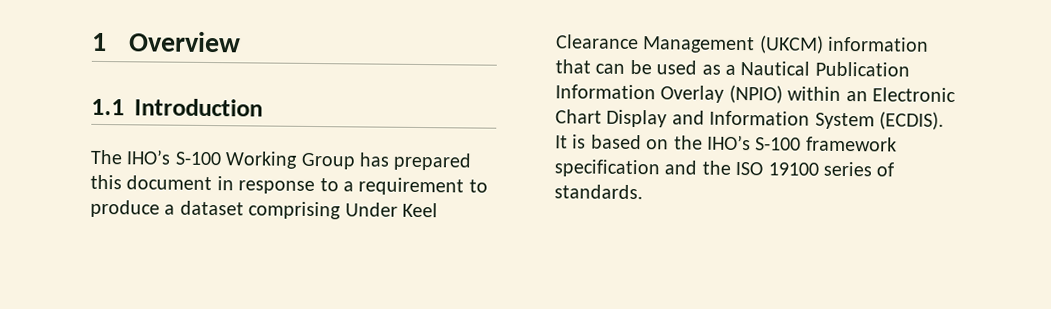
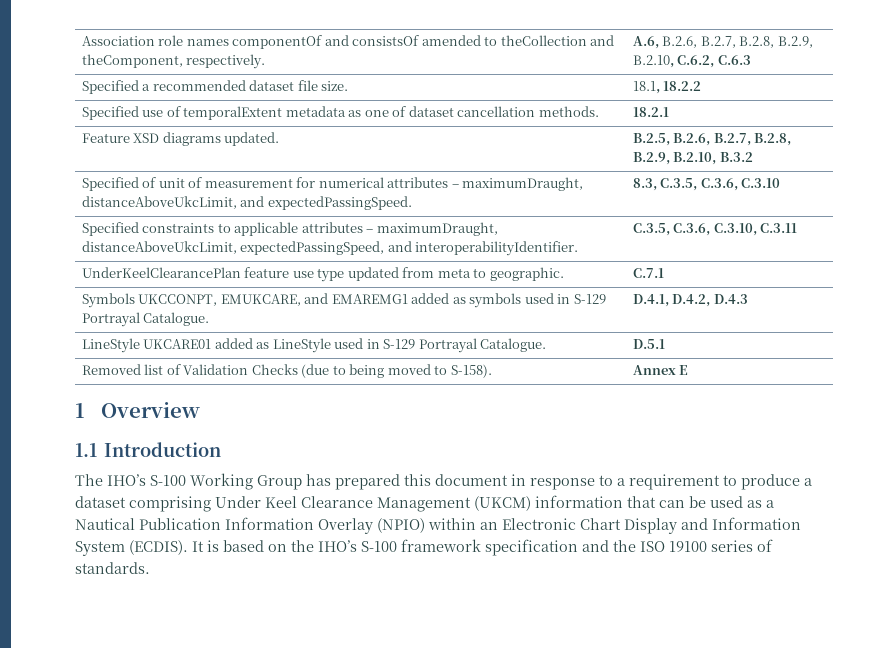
(91, 42) none -> [81,35,615,49] [81,54,266,69] [632,36,813,49] [632,55,751,68] [81,80,349,94] [632,81,702,94] [81,106,599,120] [632,107,669,117] [81,132,280,146] [632,133,792,146] [632,152,753,165] [81,177,584,191] [81,196,412,210] [632,178,781,191] [81,222,498,236] [81,241,579,256] [632,223,798,236] [81,267,564,282] [632,268,664,278] [81,293,606,308] [81,312,210,327] [632,294,748,307] [81,338,547,353] [632,339,665,349] [81,364,492,378] [632,365,689,375] Association role names componentOf and consistsOf amended to theCollection and theComponent, respectively. | A.6, B.2.6, B.2.7, B.2.8, B.2.9, B.2.10, C.6.2, C.6.3 // Specified a recommended dataset file size. | 18.1, 18.2.2 // Specified use of temporalExtent metadata as one of dataset cancellation methods. | 18.2.1 // Feature XSD diagrams updated. | B.2.5, B.2.6, B.2.7, B.2.8, B.2.9, B.2.10, B.3.2 // Specified of unit of measurement for numerical attributes – maximumDraught, distanceAboveUkcLimit, and expectedPassingSpeed. | 8.3, C.3.5, C.3.6, C.3.10 // Specified constraints to applicable attributes – maximumDraught, distanceAboveUkcLimit, expectedPassingSpeed, and interoperabilityIdentifier. | C.3.5, C.3.6, C.3.10, C.3.11 // UnderKeelClearancePlan feature use type updated from meta to geographic. | C.7.1 // Symbols UKCCONPT, EMUKCARE, and EMAREMG1 added as symbols used in S-129 Portrayal Catalogue. | D.4.1, D.4.2, D.4.3 // LineStyle UKCARE01 added as LineStyle used in S-129 Portrayal Catalogue. | D.5.1 // Removed list of Validation Checks (due to being moved to S-158). | Annex E //

